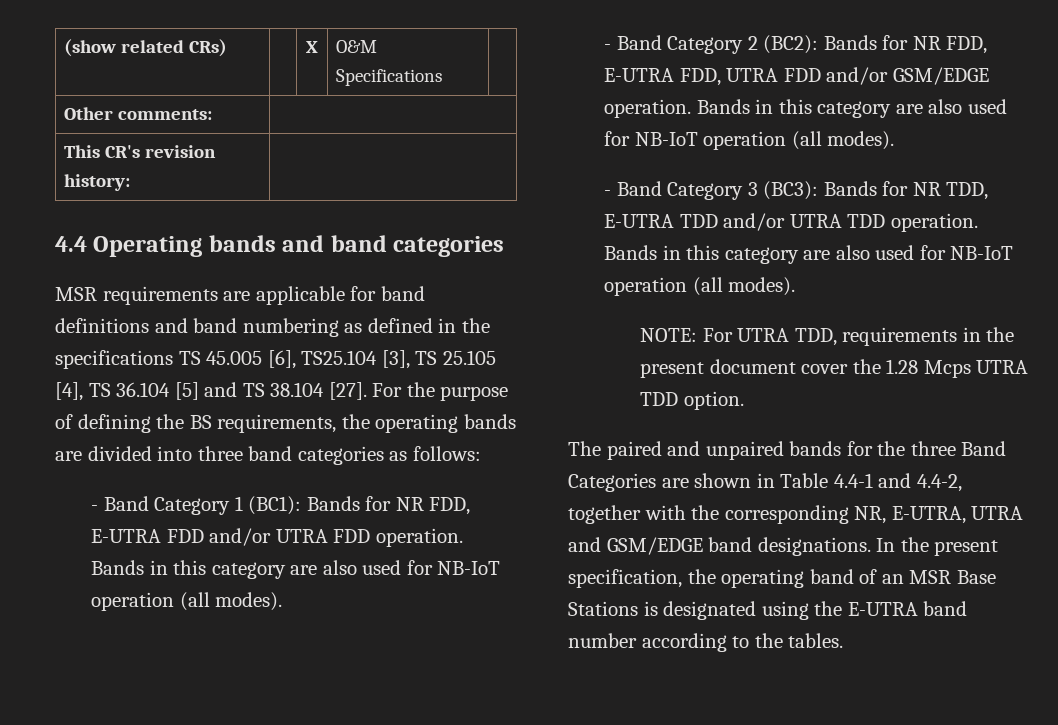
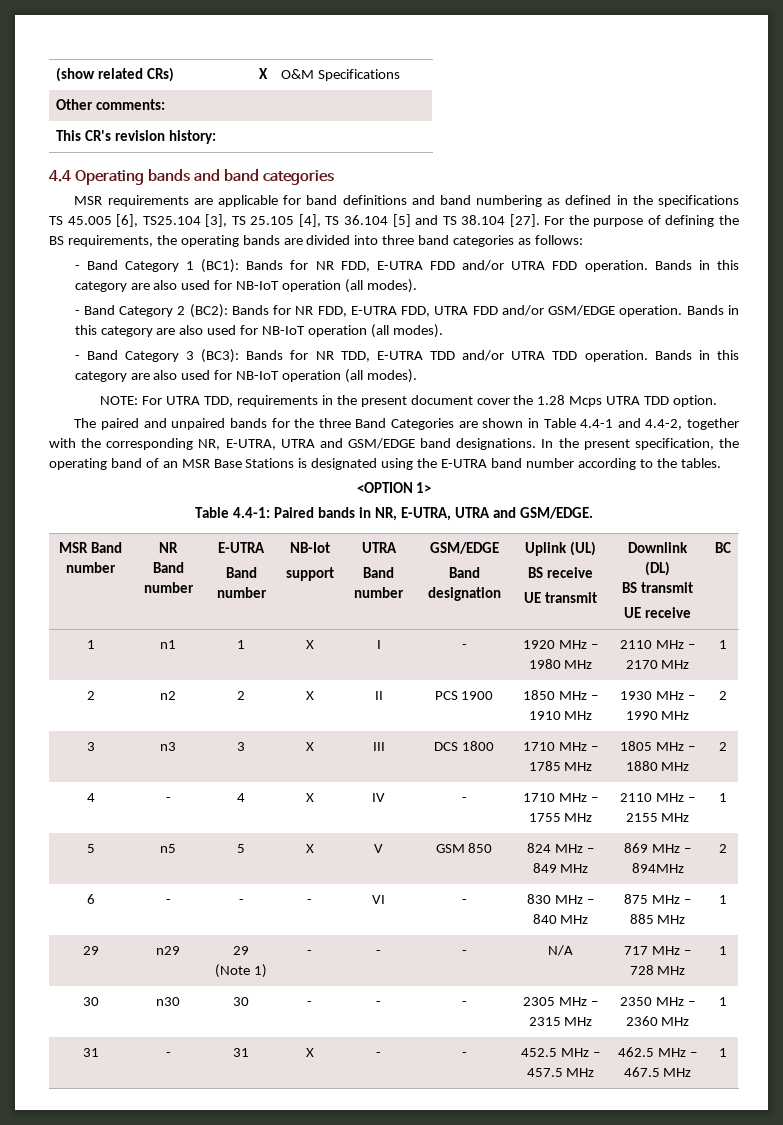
(844, 640) none -> [356,482,432,493] [195,507,593,521] [59,542,122,553] [66,562,116,573] [159,542,178,553] [152,562,184,573] [143,582,194,593] [218,542,265,553] [225,567,257,578] [216,587,267,598] [289,542,330,553] [285,567,334,581] [361,542,397,553] [363,567,394,578] [354,587,404,598] [429,542,499,554] [448,567,480,578] [427,587,501,601] [525,541,596,556] [528,567,593,578] [524,592,597,603] [628,542,688,553] [645,561,670,576] [622,582,693,593] [624,607,691,618] [714,542,731,553] [86,640,95,649] [160,640,176,649] [237,640,245,649] [305,640,314,649] [376,640,381,649] [461,644,467,649] [523,640,598,649] [528,659,593,669] [620,640,695,649] [625,660,690,669] [718,640,727,649] [86,691,95,700] [160,691,176,700] [237,691,245,700] [305,691,314,700] [374,691,383,700] [434,691,494,700] [523,690,598,700] [528,711,593,720] [620,691,695,700] [625,711,690,720] [718,691,727,700] [86,742,95,751] [160,742,176,751] [237,742,245,751] [305,742,314,751] [372,742,385,751] [434,741,494,751] [523,742,598,751] [528,761,593,771] [620,741,695,751] [625,761,690,771] [718,742,727,751] [86,793,95,802] [165,797,171,802] [237,793,245,802] [305,793,314,802] [372,793,385,802] [461,797,467,802] [523,793,598,802] [528,813,593,822] [620,793,695,802] [625,813,690,822] [718,793,727,802] [86,844,95,853] [160,844,176,853] [237,844,245,853] [305,844,314,853] [374,844,383,853] [435,843,493,853] [527,843,594,853] [532,863,589,873] [624,843,691,853] [631,863,684,873] [718,844,727,853] [86,894,95,904] [165,899,171,904] [238,899,244,904] [307,899,312,904] [372,895,385,904] [461,899,467,904] [527,894,594,904] [532,914,589,924] [624,894,691,904] [629,914,686,924] [718,895,727,904] [82,946,99,955] [156,946,180,955] [233,946,249,955] [215,964,267,978] [307,950,312,955] [376,950,381,955] [461,950,467,955] [548,945,573,956] [624,946,691,955] [629,965,686,975] [718,946,727,955] [82,997,99,1006] [156,997,180,1006] [233,997,249,1006] [307,1001,312,1006] [376,1001,381,1006] [461,1001,467,1006] [523,997,598,1006] [528,1017,593,1026] [620,997,695,1006] [625,1016,690,1026] [718,997,727,1006] [82,1048,99,1057] [165,1052,171,1057] [233,1048,249,1057] [305,1048,314,1057] [376,1052,381,1057] [461,1052,467,1057] [521,1048,600,1057] [526,1068,595,1077] [618,1047,697,1057] [623,1067,692,1077] [718,1048,727,1057] // <OPTION 1> // Table 4.4-1: Paired bands in NR, E-UTRA, UTRA and GSM/EDGE. // MSR Band number | NR // Band number | E-UTRA // Band number | NB-Iot // support | UTRA // Band number | GSM/EDGE // Band designation | Uplink (UL) // BS receive // UE transmit | Downlink (DL) // BS transmit // UE receive | BC // 1 | n1 | 1 | X | I | - | 1920 MHz – 1980 MHz | 2110 MHz – 2170 MHz | 1 // 2 | n2 | 2 | X | II | PCS 1900 | 1850 MHz – 1910 MHz | 1930 MHz – 1990 MHz | 2 // 3 | n3 | 3 | X | III | DCS 1800 | 1710 MHz – 1785 MHz | 1805 MHz – 1880 MHz | 2 // 4 | - | 4 | X | IV | - | 1710 MHz – 1755 MHz | 2110 MHz – 2155 MHz | 1 // 5 | n5 | 5 | X | V | GSM 850 | 824 MHz – 849 MHz | 869 MHz – 894MHz | 2 // 6 | - | - | - | VI | - | 830 MHz – 840 MHz | 875 MHz – 885 MHz | 1 // 29 | n29 | 29 // (Note 1) | - | - | - | N/A | 717 MHz – 728 MHz | 1 // 30 | n30 | 30 | - | - | - | 2305 MHz – 2315 MHz | 2350 MHz – 2360 MHz | 1 // 31 | - | 31 | X | - | - | 452.5 MHz – 457.5 MHz | 462.5 MHz – 467.5 MHz | 1

